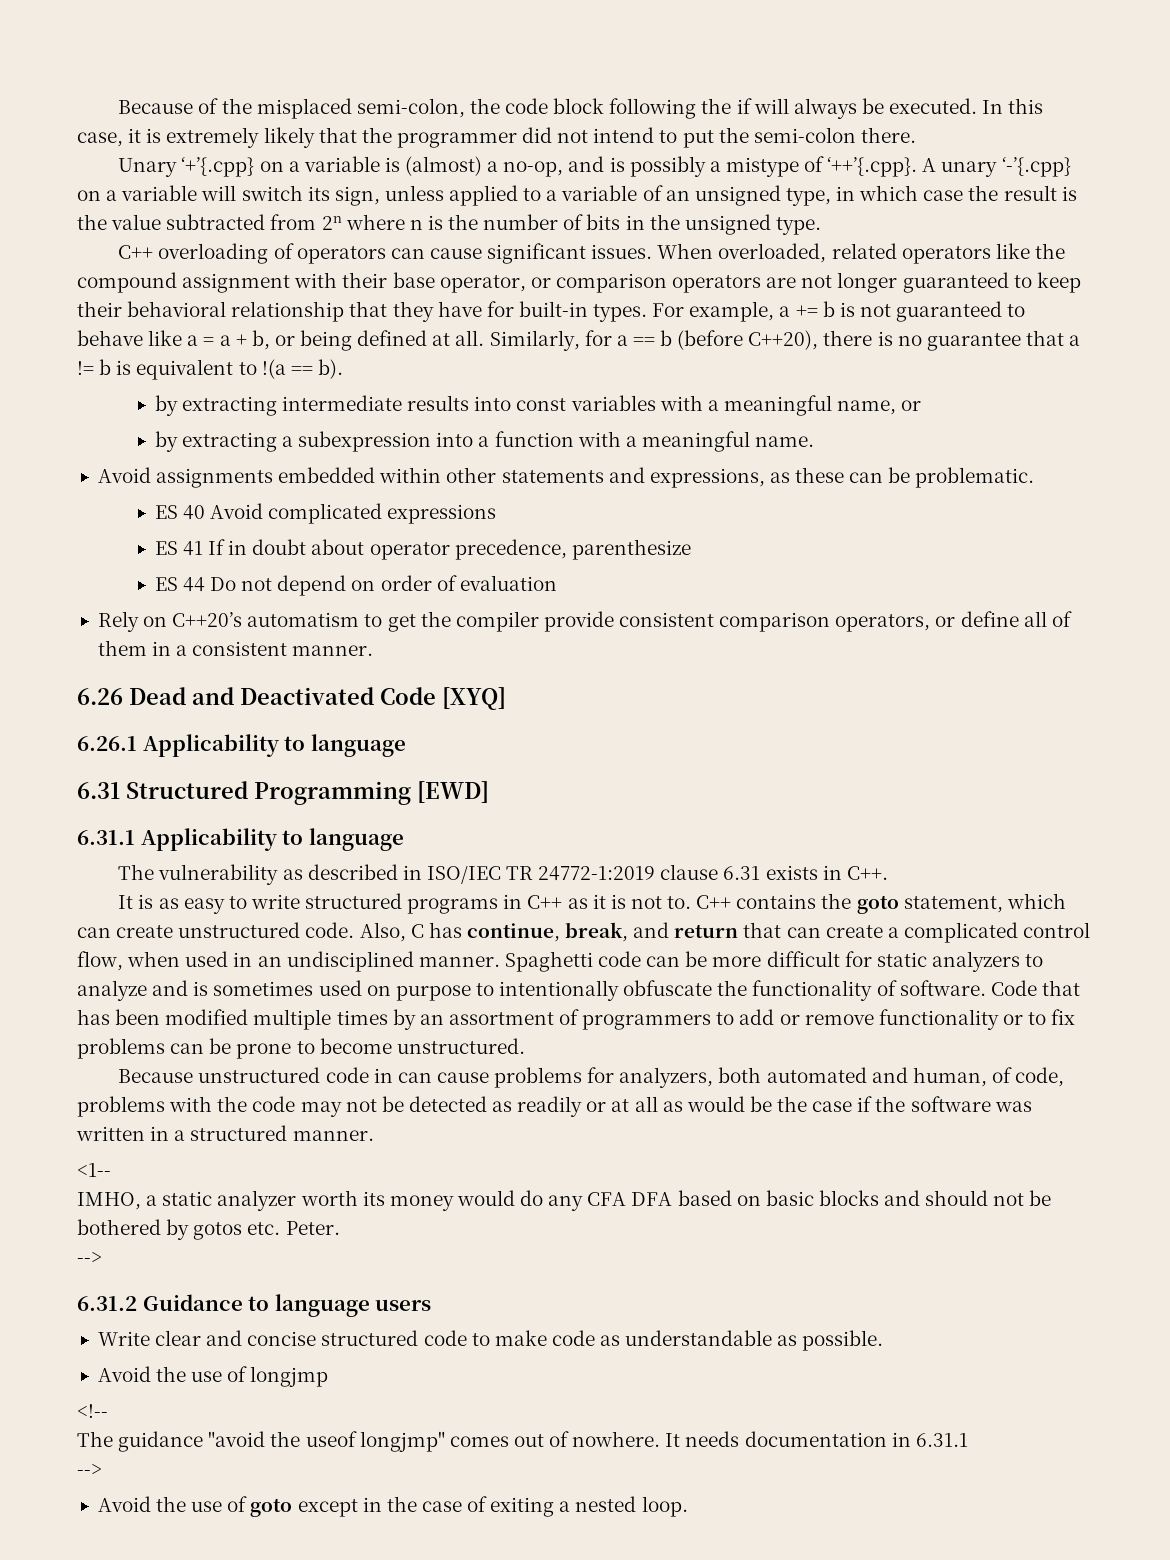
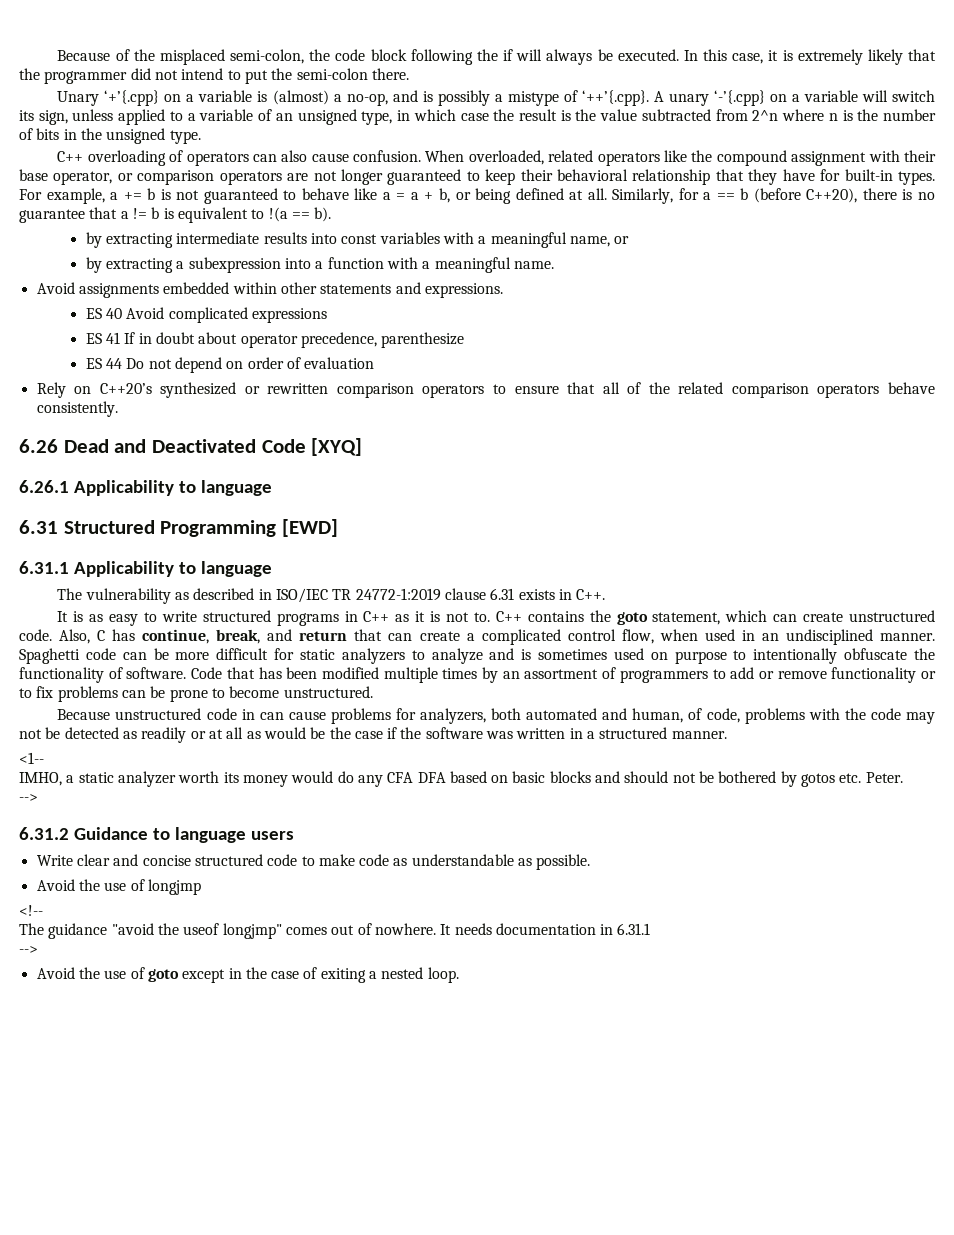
[321,216,342,230] 2n -> [752,110,779,121] 2^n
[429,243,653,264] cause significant issues. -> [281,150,422,162] also cause confusion.
[649,467,1035,488] expressions, as these can be problematic. -> [424,283,503,298] expressions.
[247,611,1072,632] [97,640,374,656] automatism to get the compiler provide consistent comparison operators, or define all of them in a consistent manner. -> [160,382,935,398] [36,401,118,417] synthesized or rewritten comparison operators to ensure that all of the related comparison operators behave consistently.

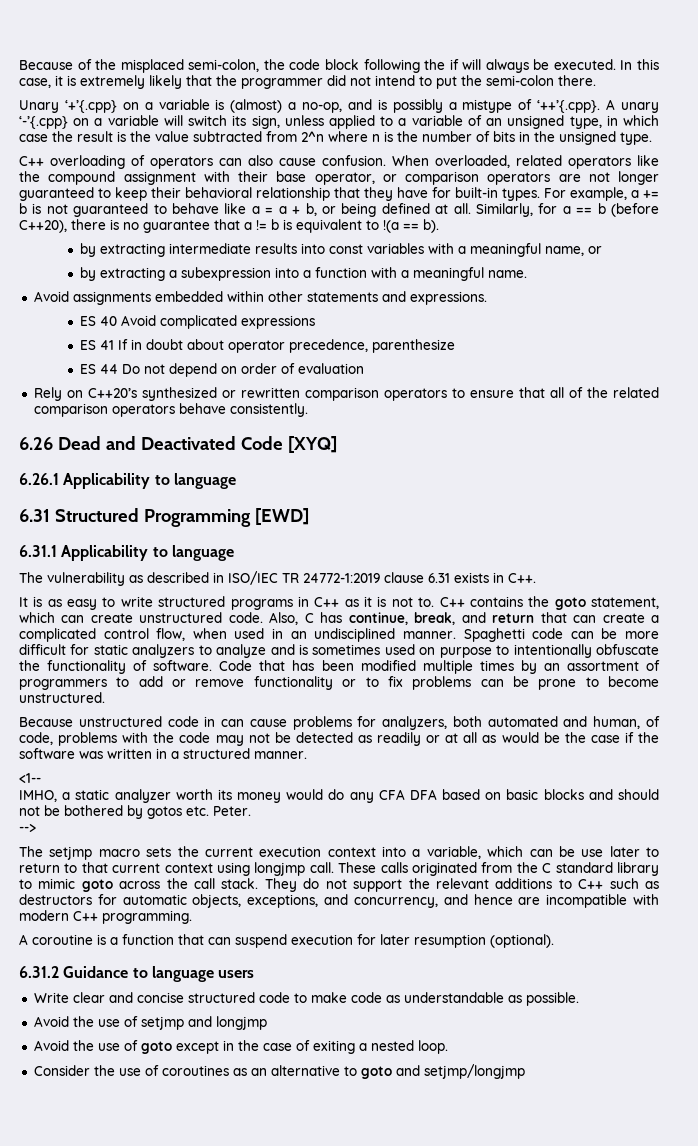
(38, 798) none -> [19,846,659,860] [19,862,659,876] [19,878,659,892] [19,894,659,908] [19,910,192,924] [19,934,554,948] // The setjmp macro sets the current execution context into a variable, which can be use later to return to that current context using longjmp call. These calls originated from the C standard library to mimic goto across the call stack. They do not support the relevant additions to C++ such as destructors for automatic objects, exceptions, and concurrency, and hence are incompatible with modern C++ programming. // A coroutine is a function that can suspend execution for later resumption (optional).
[147,879,201,895] [19,905,43,916] [19,923,651,939] [19,946,38,954] longjmp // <!-- // The guidance "avoid the useof longjmp" comes out of nowhere. It needs documentation in 6.31.1 // --> -> [140,1016,267,1030] setjmp and longjmp
(459, 975) none -> [33,1064,525,1079] // Consider the use of coroutines as an alternative to goto and setjmp/longjmp

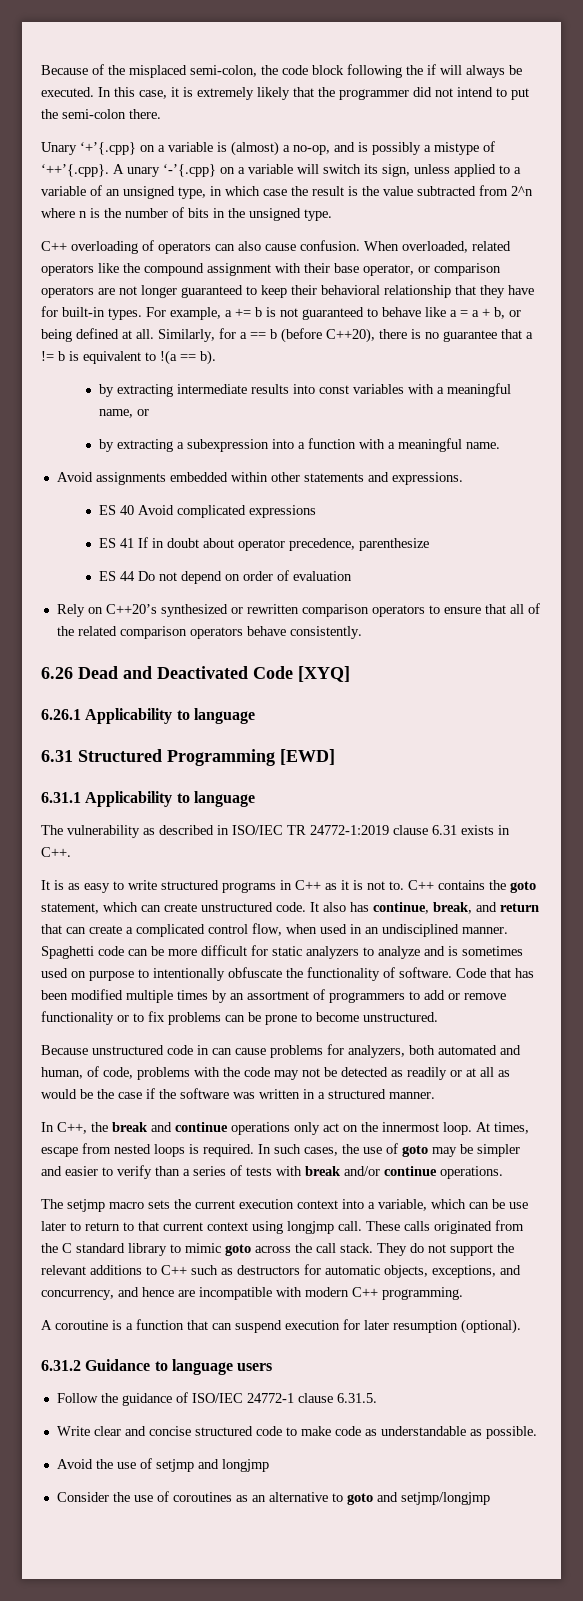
[269,612,314,625] Also, C -> [310,902,346,912] It also
[19,773,41,783] [19,789,659,803] [19,805,251,819] [19,824,36,832] <1-- // IMHO, a static analyzer worth its money would do any CFA DFA based on basic blocks and should not be bothered by gotos etc. Peter. // --> -> [41,1122,529,1135] [41,1143,520,1157] [41,1165,503,1179] In C++, the break and continue operations only act on the innermost loop. At times, escape from nested loops is required. In such cases, the use of goto may be simpler and easier to verify than a series of tests with break and/or continue operations.
(255, 974) none -> [56,1392,377,1406] // Follow the guidance of ISO/IEC 24772-1 clause 6.31.5.
[33,1040,448,1054] // Avoid the use of goto except in the case of exiting a nested loop. -> (269, 1465) none

